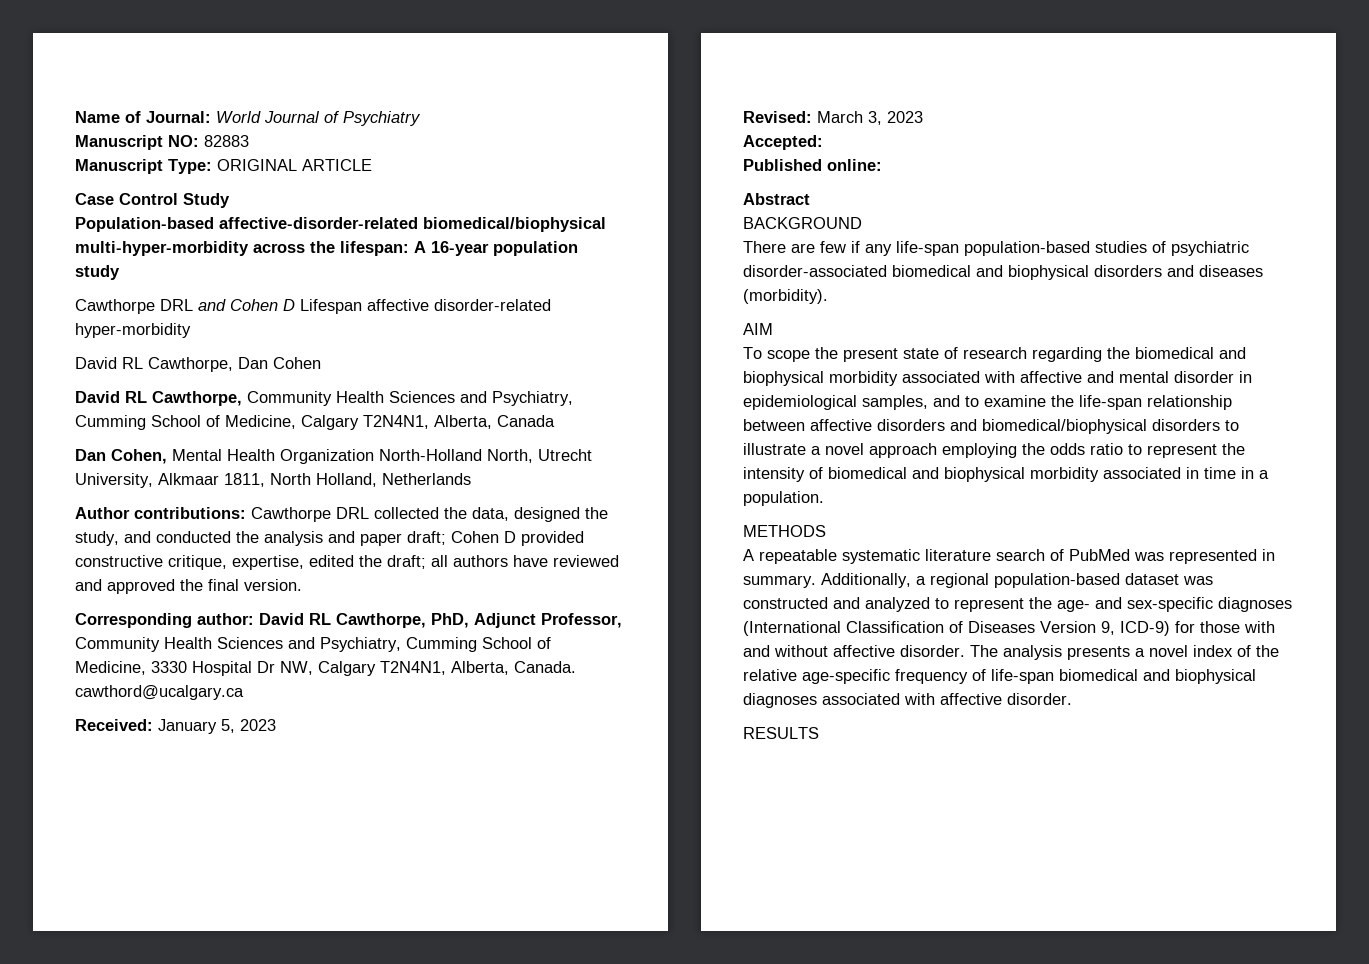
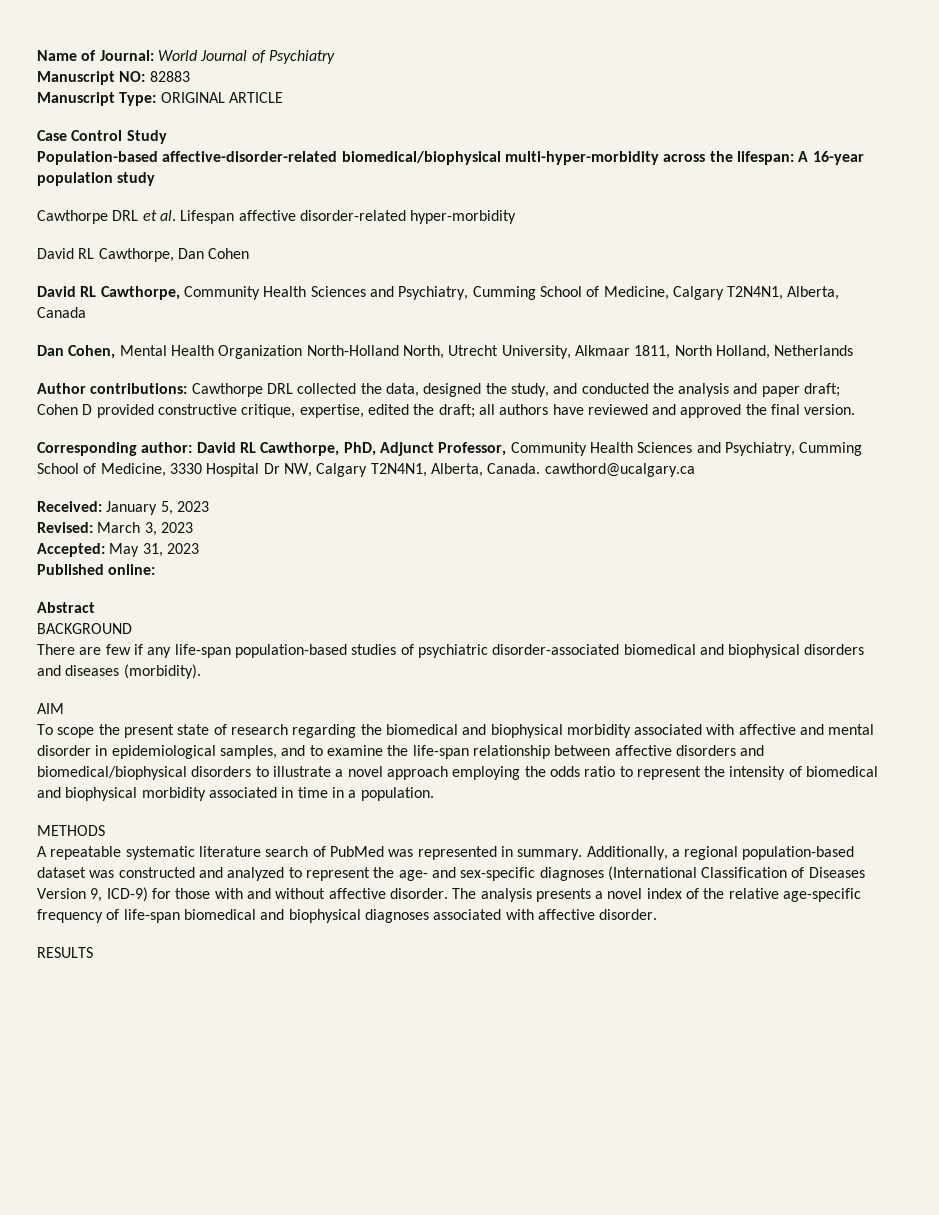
[198,299,295,311] and Cohen D -> [142,210,176,221] et al.
(823, 142) none -> [109,543,199,557] May 31, 2023

